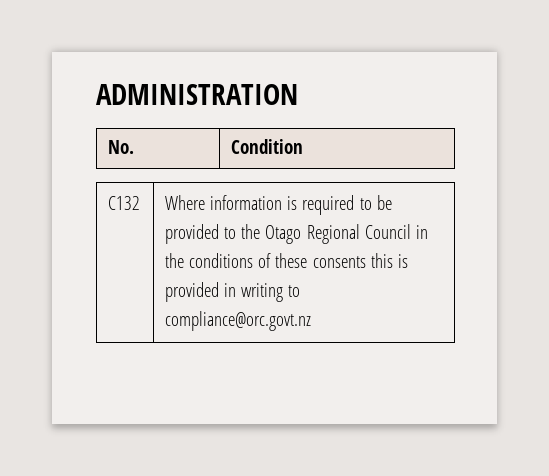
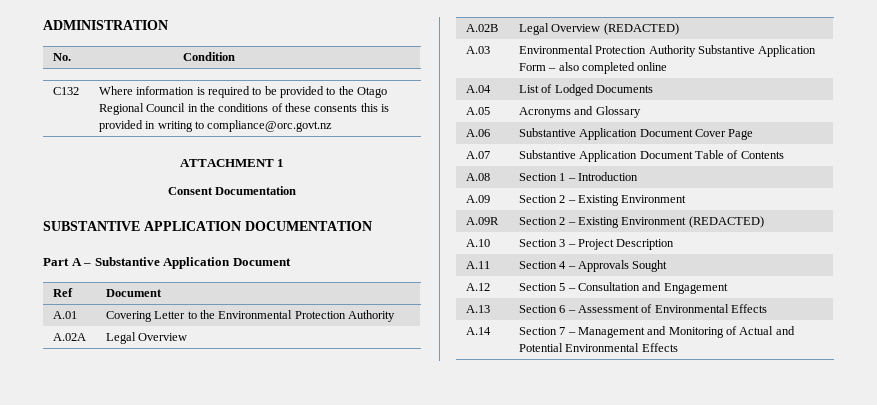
(312, 321) none -> [179,159,285,167] [167,186,297,195] [43,221,372,231] [43,257,291,269] [52,288,73,297] [105,289,162,297] [52,311,77,319] [105,310,396,322] [52,333,86,341] [105,332,188,344] [465,24,498,32] [518,23,679,35] [465,46,490,54] [518,45,817,57] [518,62,668,74] [465,85,491,93] [518,84,653,96] [465,107,490,115] [518,106,641,118] [465,129,490,137] [518,128,754,140] [465,151,490,159] [518,150,784,162] [465,173,490,181] [518,172,638,181] [465,195,490,203] [518,195,687,206] [465,217,499,225] [518,216,764,228] [465,239,490,247] [518,239,675,250] [465,261,490,269] [518,260,668,272] [465,283,490,291] [518,282,728,294] [465,305,490,313] [518,304,768,313] [465,327,491,335] [518,326,795,338] [518,343,678,352] // ATTACHMENT 1 // Consent Documentation // SUBSTANTIVE APPLICATION DOCUMENTATION // Part A – Substantive Application Document // Ref | Document // A.01 | Covering Letter to the Environmental Protection Authority // A.02A | Legal Overview // A.02B | Legal Overview (REDACTED) // A.03 | Environmental Protection Authority Substantive Application Form – also completed online // A.04 | List of Lodged Documents // A.05 | Acronyms and Glossary // A.06 | Substantive Application Document Cover Page // A.07 | Substantive Application Document Table of Contents // A.08 | Section 1 – Introduction // A.09 | Section 2 – Existing Environment // A.09R | Section 2 – Existing Environment (REDACTED) // A.10 | Section 3 – Project Description // A.11 | Section 4 – Approvals Sought // A.12 | Section 5 – Consultation and Engagement // A.13 | Section 6 – Assessment of Environmental Effects // A.14 | Section 7 – Management and Monitoring of Actual and Potential Environmental Effects

